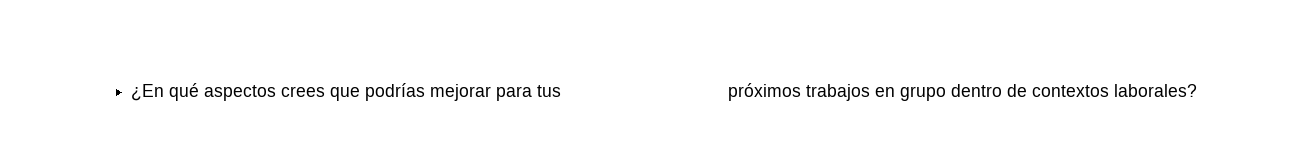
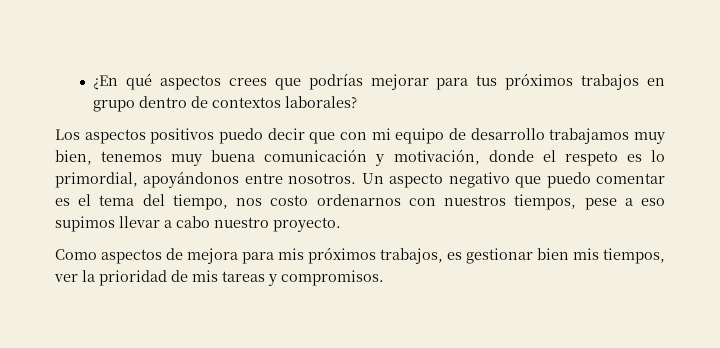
(1198, 90) none -> [55,128,666,144] [55,149,665,166] [55,171,666,188] [55,194,666,210] [55,216,341,232] [55,247,665,264] [54,270,384,286] // Los aspectos positivos puedo decir que con mi equipo de desarrollo trabajamos muy bien, tenemos muy buena comunicación y motivación, donde el respeto es lo primordial, apoyándonos entre nosotros. Un aspecto negativo que puedo comentar es el tema del tiempo, nos costo ordenarnos con nuestros tiempos, pese a eso supimos llevar a cabo nuestro proyecto. // Como aspectos de mejora para mis próximos trabajos, es gestionar bien mis tiempos, ver la prioridad de mis tareas y compromisos.

